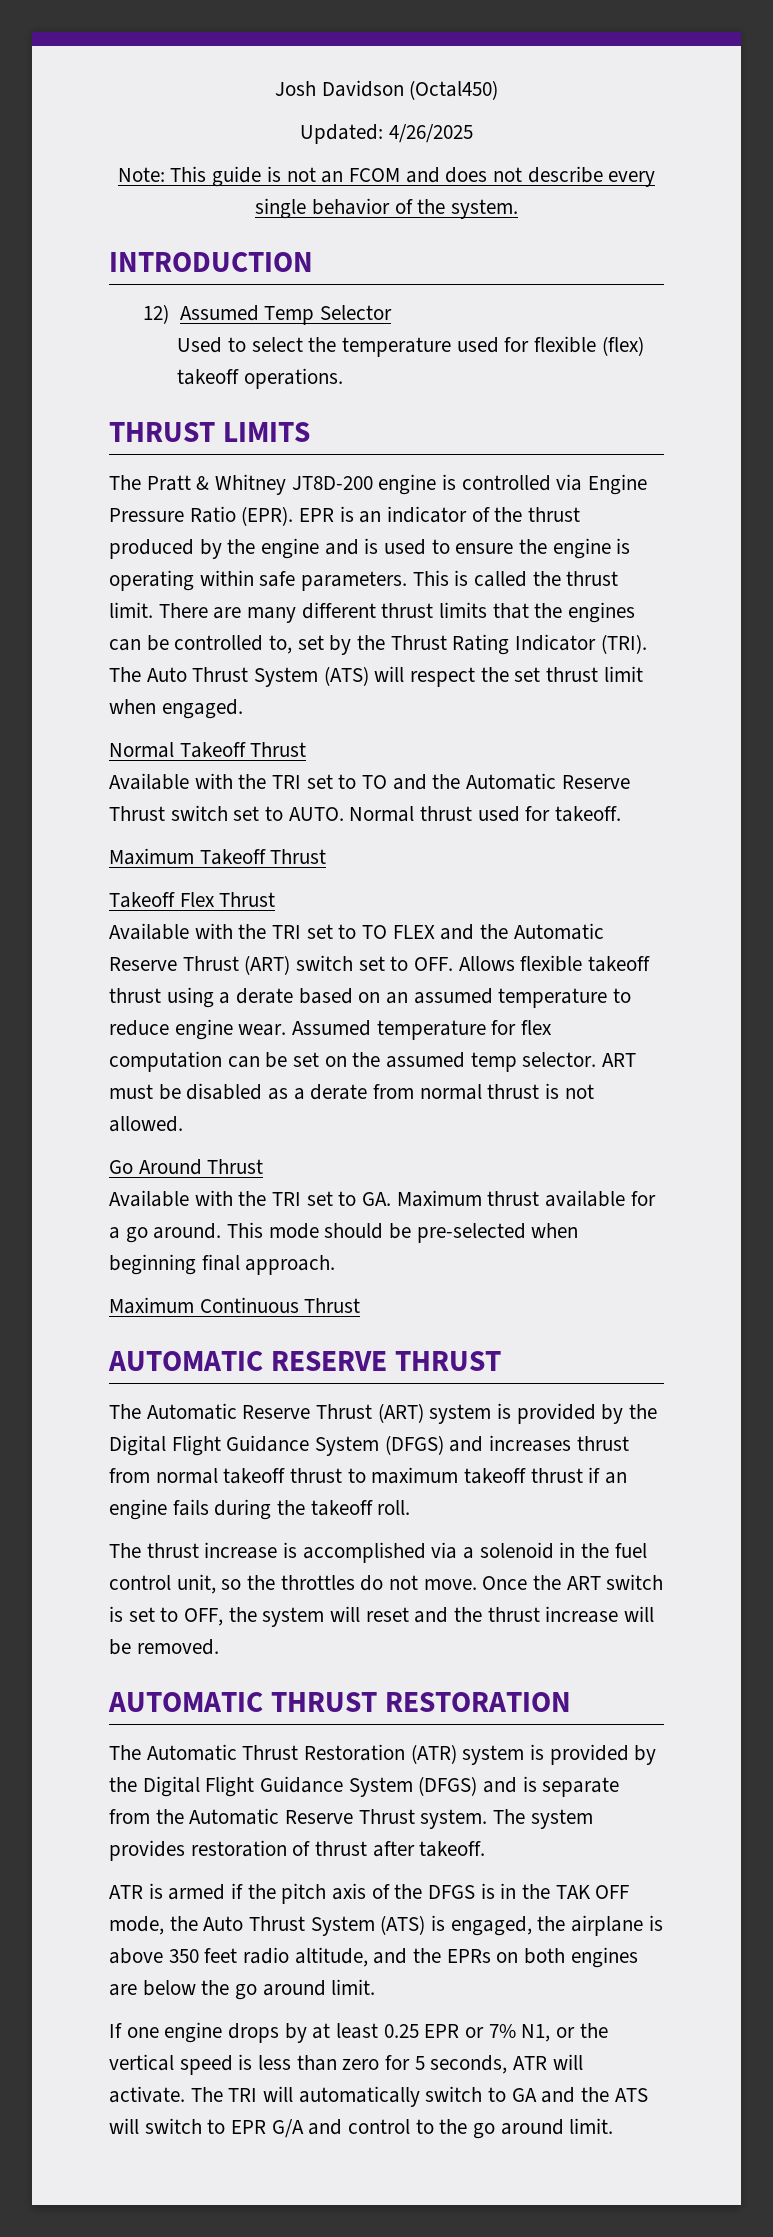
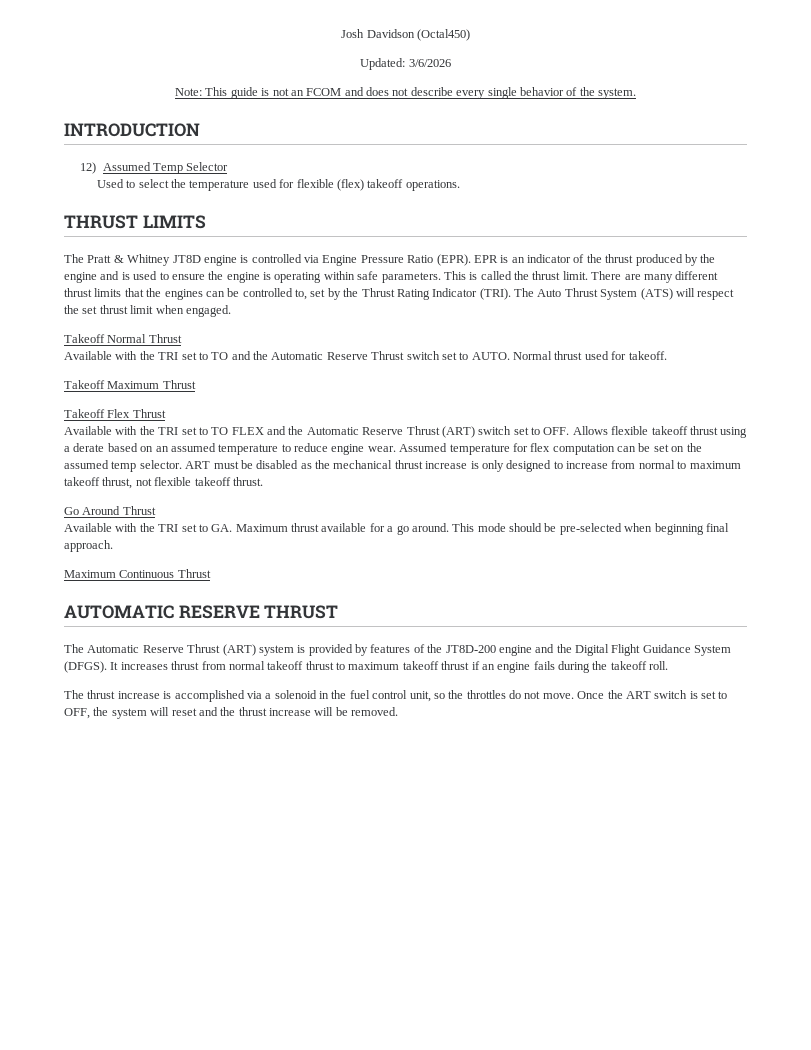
[388,124,473,143] 4/26/2025 -> [408,59,451,67] 3/6/2026
[291,476,373,490] JT8D-200 -> [172,255,201,263] JT8D
[109,742,246,758] Normal Takeoff -> [64,334,147,343] Takeoff Normal
[109,848,266,865] Maximum Takeoff -> [64,380,160,389] Takeoff Maximum
[293,1083,594,1100] [109,1116,183,1132] a derate from normal thrust is not allowed. -> [315,460,741,472] [64,477,263,489] the mechanical thrust increase is only designed to increase from normal to maximum takeoff thrust, not flexible takeoff thrust.
[629,1404,658,1419] [109,1435,484,1456] the Digital Flight Guidance System (DFGS) and -> [370,644,732,656] [64,661,119,673] features of the JT8D-200 engine and the Digital Flight Guidance System (DFGS). It
[108,1692,571,1712] [109,1744,657,1765] [109,1776,620,1797] [109,1808,593,1829] [109,1840,486,1861] [109,1883,630,1904] [109,1915,663,1936] [109,1947,638,1968] [109,1979,376,2000] [109,2022,608,2043] [109,2054,583,2075] [109,2086,648,2107] [109,2118,614,2139] // AUTOMATIC THRUST RESTORATION // The Automatic Thrust Restoration (ATR) system is provided by the Digital Flight Guidance System (DFGS) and is separate from the Automatic Reserve Thrust system. The system provides restoration of thrust after takeoff. // ATR is armed if the pitch axis of the DFGS is in the TAK OFF mode, the Auto Thrust System (ATS) is engaged, the airplane is above 350 feet radio altitude, and the EPRs on both engines are below the go around limit. // If one engine drops by at least 0.25 EPR or 7% N1, or the vertical speed is less than zero for 5 seconds, ATR will activate. The TRI will automatically switch to GA and the ATS will switch to EPR G/A and control to the go around limit. -> (399, 711) none

